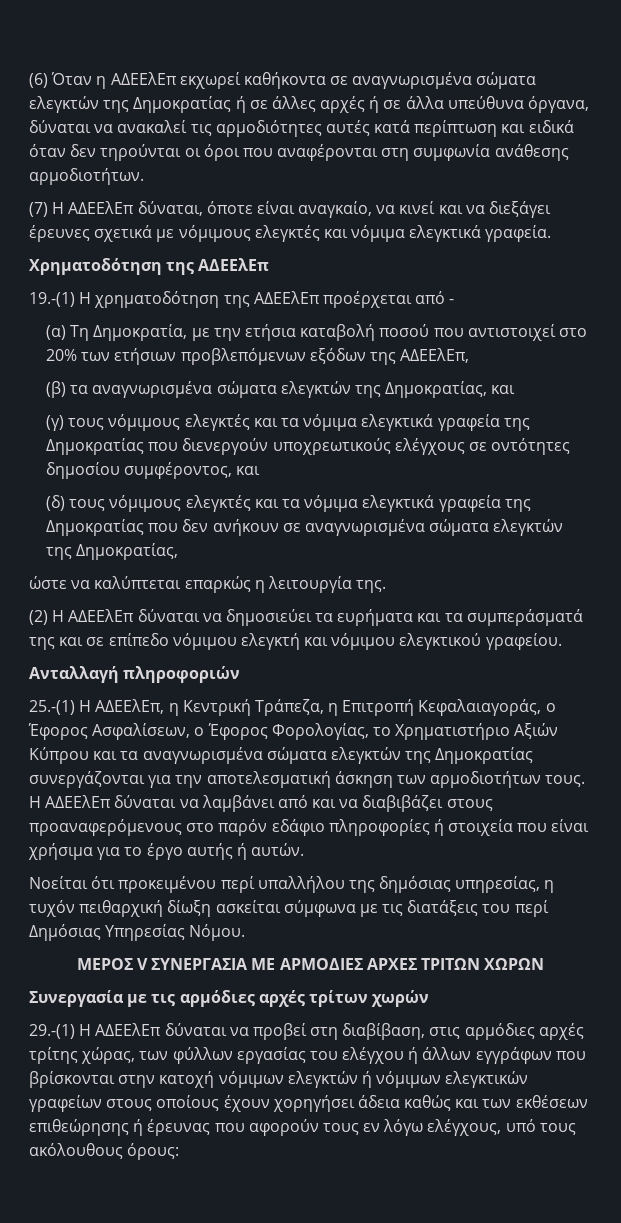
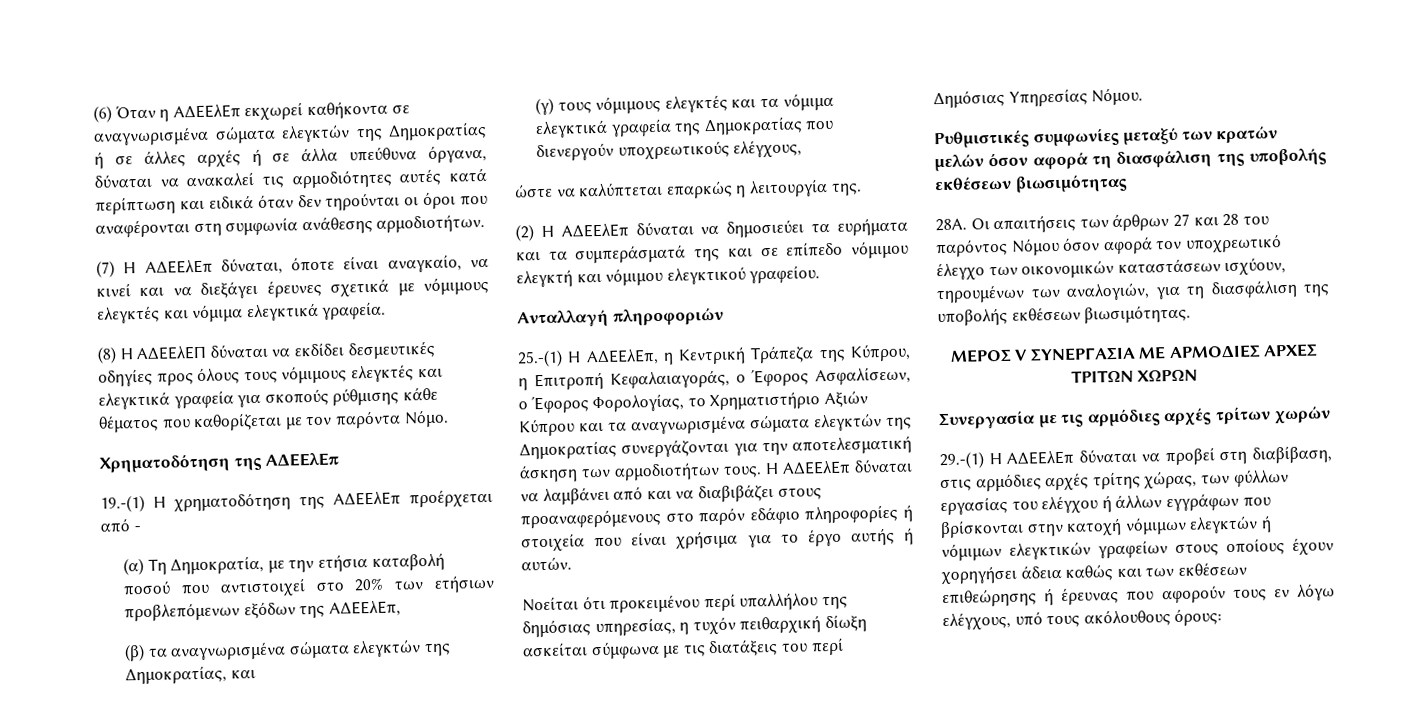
(552, 233) none -> [97,340,435,364] [98,364,443,387] [98,386,438,410] [98,409,449,433] // (8) Η ΑΔΕΕλΕΠ δύναται να εκδίδει δεσμευτικές οδηγίες προς όλους τους νόμιμους ελεγκτές και ελεγκτικά γραφεία για σκοπούς ρύθμισης κάθε θέματος που καθορίζεται με τον παρόντα Νόμο.
[394,438,571,455] [46,462,261,479] [46,495,531,512] [46,519,564,536] [46,543,179,560] ελέγχους σε οντότητες δημοσίου συμφέροντος, και // (δ) τους νόμιμους ελεγκτές και τα νόμιμα ελεγκτικά γραφεία της Δημοκρατίας που δεν ανήκουν σε αναγνωρισμένα σώματα ελεγκτών της Δημοκρατίας, -> [733,139,803,158] ελέγχους,
[254,699,324,716] Τράπεζα, -> [750,343,911,364] Τράπεζα της Κύπρου,
(246, 932) none -> [934,126,1279,149] [934,148,1327,172] [934,173,1128,193] [935,213,1269,234] [935,234,1282,258] [936,256,1287,281] [936,279,1330,304] [937,304,1192,327] // Ρυθμιστικές συμφωνίες μεταξύ των κρατών μελών όσον αφορά τη διασφάλιση της υποβολής εκθέσεων βιωσιμότητας // 28Α. Οι απαιτήσεις των άρθρων 27 και 28 του παρόντος Νόμου όσον αφορά τον υποχρεωτικό έλεγχο των οικονομικών καταστάσεων ισχύουν, τηρουμένων των αναλογιών, για τη διασφάλιση της υποβολής εκθέσεων βιωσιμότητας.

